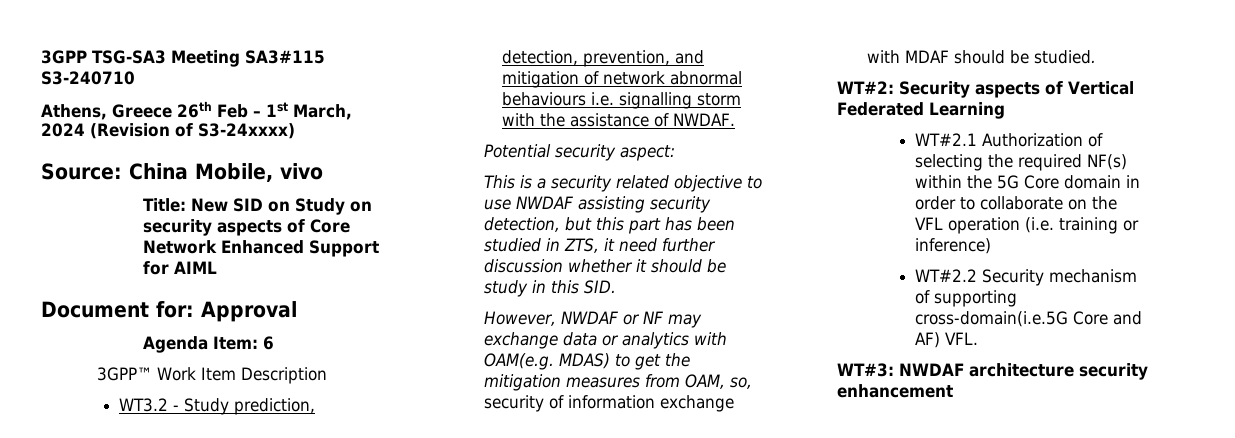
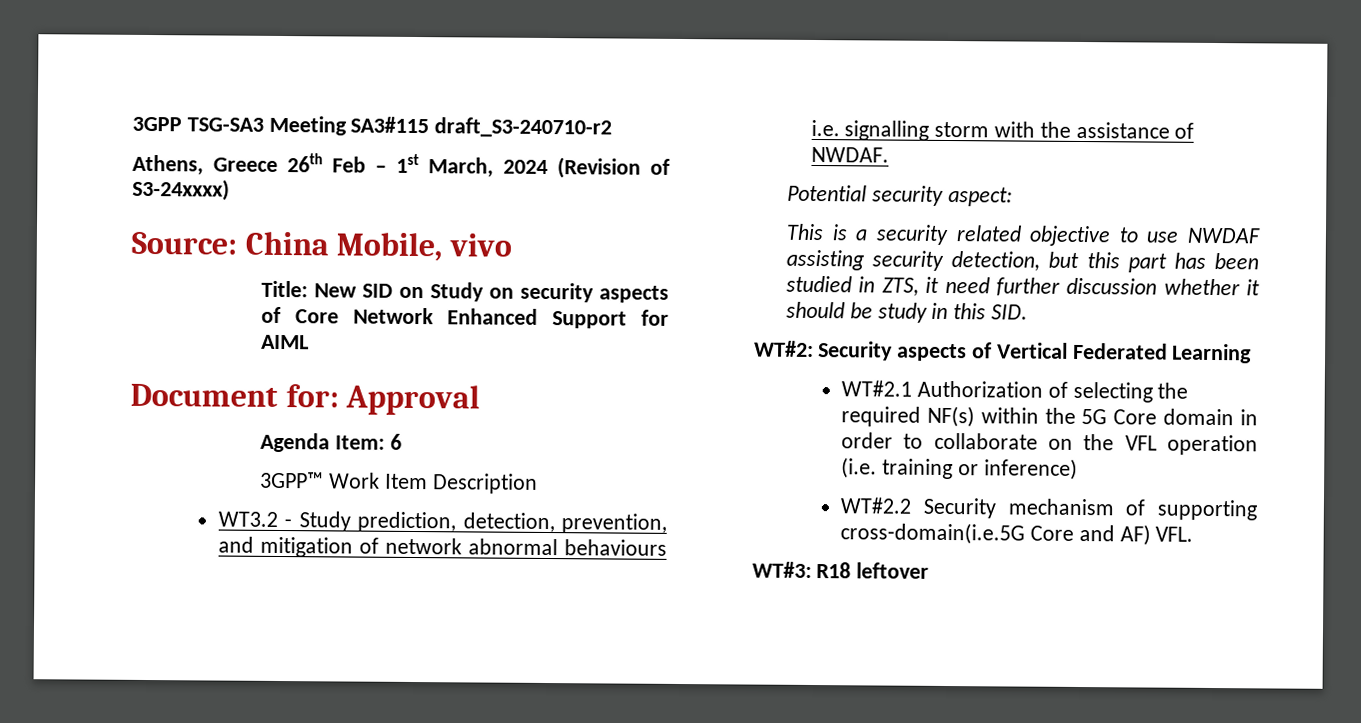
[41,71,135,85] S3-240710 -> [434,117,613,138] draft_S3-240710-r2
[483,311,702,328] [483,332,727,349] [483,353,690,370] [483,374,752,391] [483,395,734,412] [866,50,1096,64] // However, NWDAF or NF may exchange data or analytics with OAM(e.g. MDAS) to get the mitigation measures from OAM, so, security of information exchange with MDAF should be studied. -> (1029, 312) none
[898,363,1148,380] [836,384,953,398] NWDAF architecture security enhancement -> [816,562,930,579] R18 leftover

